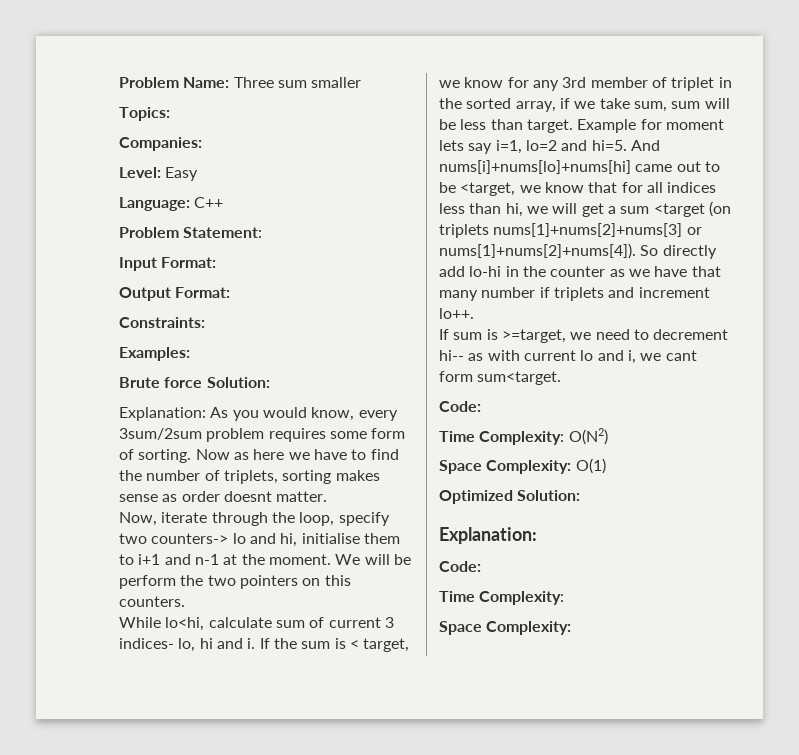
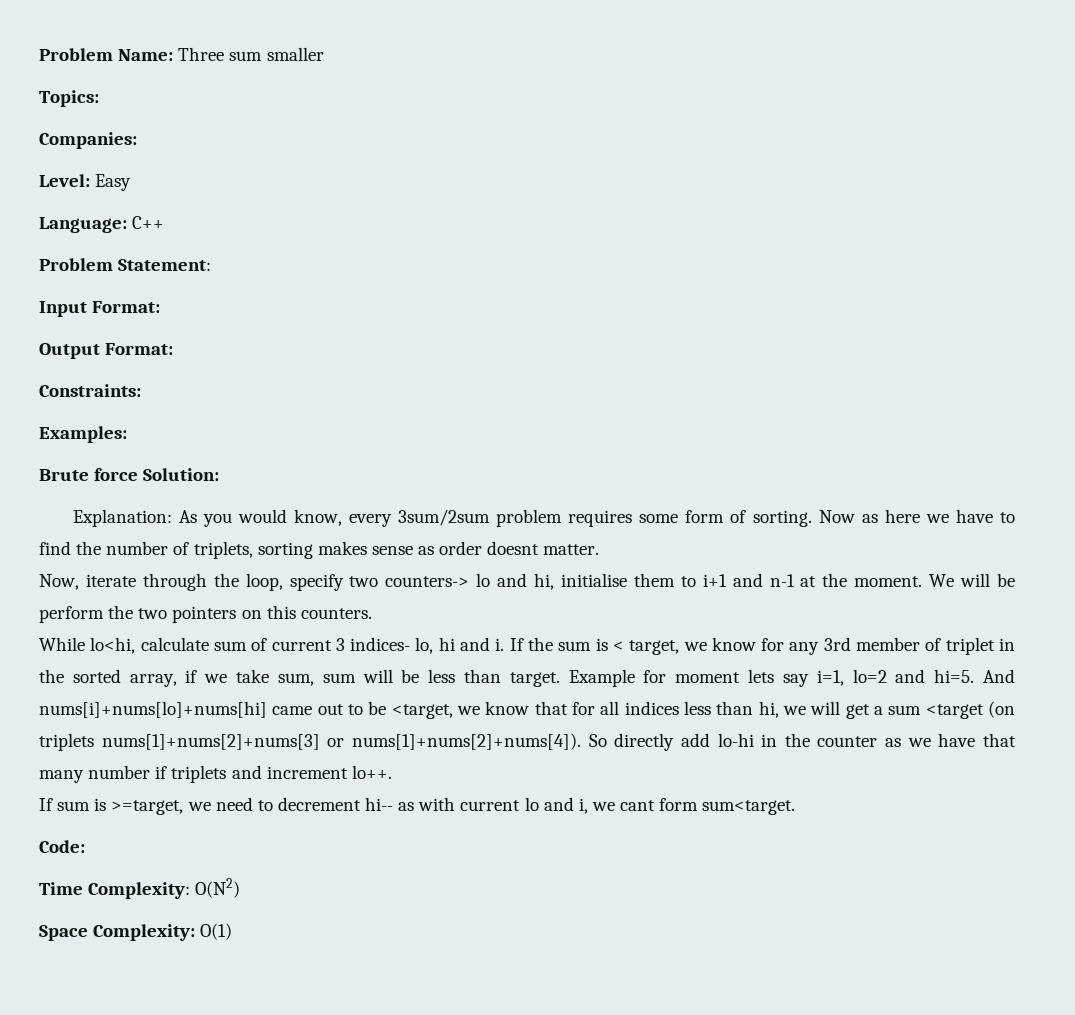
[439,490,581,504] [439,527,537,544] [439,561,481,572] [439,591,565,605] [439,621,572,635] // Optimized Solution: // Explanation: // Code: // Time Complexity: // Space Complexity: -> (233, 931) none

